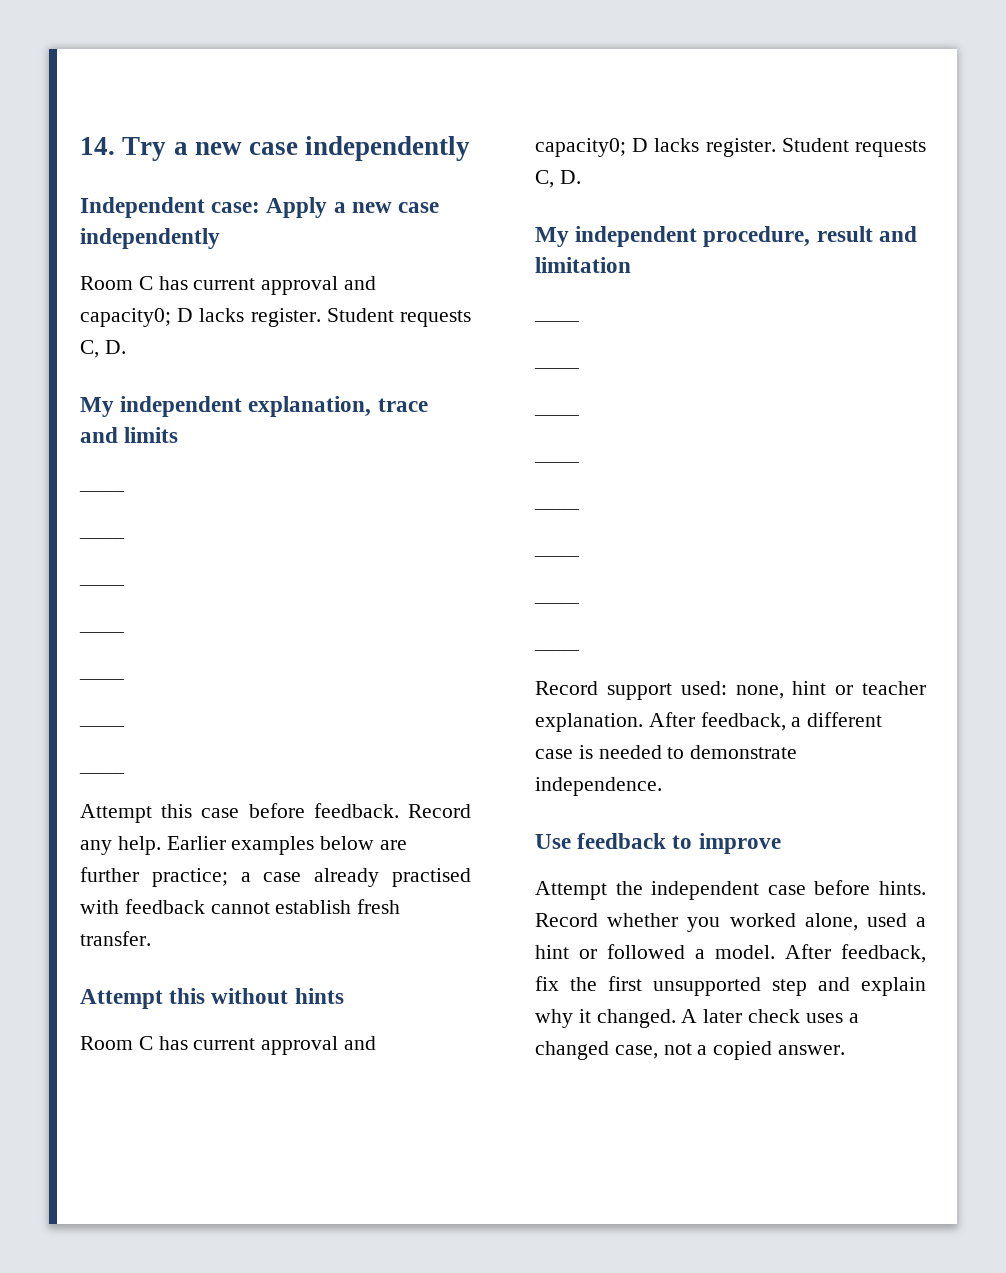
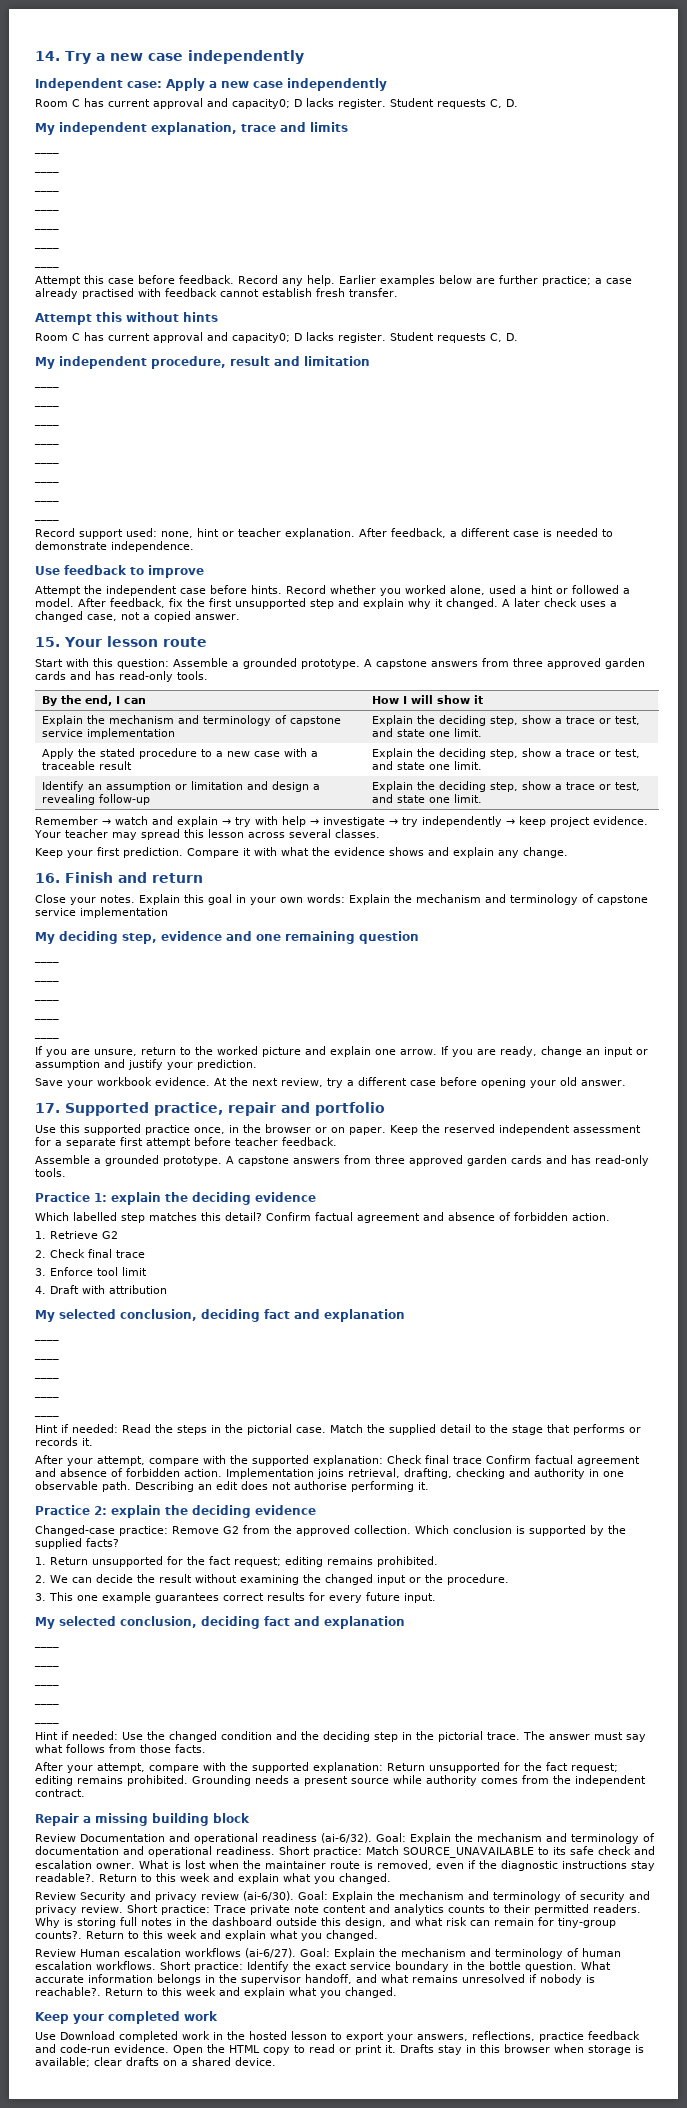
(846, 1050) none -> [35,636,207,647] [35,658,645,669] [35,671,208,682] [42,695,147,706] [372,695,484,704] [42,715,342,726] [42,728,176,739] [372,715,641,726] [372,728,483,737] [42,748,319,759] [42,761,133,770] [372,748,641,759] [372,761,483,770] [42,781,321,792] [42,794,151,805] [372,781,641,792] [372,794,483,803] [35,816,648,827] [34,829,380,840] [35,847,568,858] [35,872,203,883] [35,894,648,905] [35,907,168,918] [35,931,419,944] [34,960,59,963] [34,979,59,982] [34,998,59,1001] [34,1017,59,1020] [34,1036,59,1039] [35,1046,648,1057] [35,1059,257,1070] [35,1077,626,1088] [35,1102,385,1116] [35,1124,641,1135] [35,1137,337,1148] [35,1155,649,1166] [35,1168,66,1177] [35,1192,316,1205] [35,1212,610,1223] [35,1231,118,1239] [35,1249,145,1258] [35,1267,147,1276] [35,1285,167,1294] [35,1309,405,1322] [34,1338,59,1341] [34,1357,59,1360] [34,1376,59,1379] [34,1395,59,1398] [34,1414,59,1417] [35,1424,641,1435] [35,1437,93,1446] [35,1455,640,1466] [35,1468,624,1479] [35,1481,429,1492] [35,1505,316,1518] [35,1525,626,1536] [35,1538,119,1549] [35,1556,438,1567] [35,1574,509,1585] [35,1592,436,1603] [35,1616,405,1629] [34,1645,59,1648] [34,1664,59,1667] [34,1683,59,1686] [34,1702,59,1705] [34,1721,59,1724] [35,1731,646,1742] [35,1744,206,1753] [35,1762,618,1773] [35,1775,646,1786] [35,1789,85,1797] [35,1813,250,1826] [35,1833,655,1844] [35,1846,655,1858] [35,1860,655,1871] [35,1873,391,1884] [35,1891,650,1902] [35,1904,641,1915] [35,1917,616,1928] [35,1930,378,1941] [35,1948,621,1959] [35,1961,611,1972] [35,1974,595,1985] [35,1987,397,1998] [35,2011,218,2024] [35,2031,640,2042] [35,2044,644,2055] [35,2057,276,2067] // 15. Your lesson route // Start with this question: Assemble a grounded prototype. A capstone answers from three approved garden cards and has read-only tools. // By the end, I can | How I will show it // Explain the mechanism and terminology of capstone service implementation | Explain the deciding step, show a trace or test, and state one limit. // Apply the stated procedure to a new case with a traceable result | Explain the deciding step, show a trace or test, and state one limit. // Identify an assumption or limitation and design a revealing follow-up | Explain the deciding step, show a trace or test, and state one limit. // Remember → watch and explain → try with help → investigate → try independently → keep project evidence. Your teacher may spread this lesson across several classes. // Keep your first prediction. Compare it with what the evidence shows and explain any change. // 16. Finish and return // Close your notes. Explain this goal in your own words: Explain the mechanism and terminology of capstone service implementation // My deciding step, evidence and one remaining question // ____ // ____ // ____ // ____ // ____ // If you are unsure, return to the worked picture and explain one arrow. If you are ready, change an input or assumption and justify your prediction. // Save your workbook evidence. At the next review, try a different case before opening your old answer. // 17. Supported practice, repair and portfolio // Use this supported practice once, in the browser or on paper. Keep the reserved independent assessment for a separate first attempt before teacher feedback. // Assemble a grounded prototype. A capstone answers from three approved garden cards and has read-only tools. // Practice 1: explain the deciding evidence // Which labelled step matches this detail? Confirm factual agreement and absence of forbidden action. // 1. Retrieve G2 // 2. Check final trace // 3. Enforce tool limit // 4. Draft with attribution // My selected conclusion, deciding fact and explanation // ____ // ____ // ____ // ____ // ____ // Hint if needed: Read the steps in the pictorial case. Match the supplied detail to the stage that performs or records it. // After your attempt, compare with the supported explanation: Check final trace Confirm factual agreement and absence of forbidden action. Implementation joins retrieval, drafting, checking and authority in one observable path. Describing an edit does not authorise performing it. // Practice 2: explain the deciding evidence // Changed-case practice: Remove G2 from the approved collection. Which conclusion is supported by the supplied facts? // 1. Return unsupported for the fact request; editing remains prohibited. // 2. We can decide the result without examining the changed input or the procedure. // 3. This one example guarantees correct results for every future input. // My selected conclusion, deciding fact and explanation // ____ // ____ // ____ // ____ // ____ // Hint if needed: Use the changed condition and the deciding step in the pictorial trace. The answer must say what follows from those facts. // After your attempt, compare with the supported explanation: Return unsupported for the fact request; editing remains prohibited. Grounding needs a present source while authority comes from the independent contract. // Repair a missing building block // Review Documentation and operational readiness (ai-6/32). Goal: Explain the mechanism and terminology of documentation and operational readiness. Short practice: Match SOURCE_UNAVAILABLE to its safe check and escalation owner. What is lost when the maintainer route is removed, even if the diagnostic instructions stay readable?. Return to this week and explain what you changed. // Review Security and privacy review (ai-6/30). Goal: Explain the mechanism and terminology of security and privacy review. Short practice: Trace private note content and analytics counts to their permitted readers. Why is storing full notes in the dashboard outside this design, and what risk can remain for tiny-group counts?. Return to this week and explain what you changed. // Review Human escalation workflows (ai-6/27). Goal: Explain the mechanism and terminology of human escalation workflows. Short practice: Identify the exact service boundary in the bottle question. What accurate information belongs in the supervisor handoff, and what remains unresolved if nobody is reachable?. Return to this week and explain what you changed. // Keep your completed work // Use Download completed work in the hosted lesson to export your answers, reflections, practice feedback and code-run evidence. Open the HTML copy to read or print it. Drafts stay in this browser when storage is available; clear drafts on a shared device.

